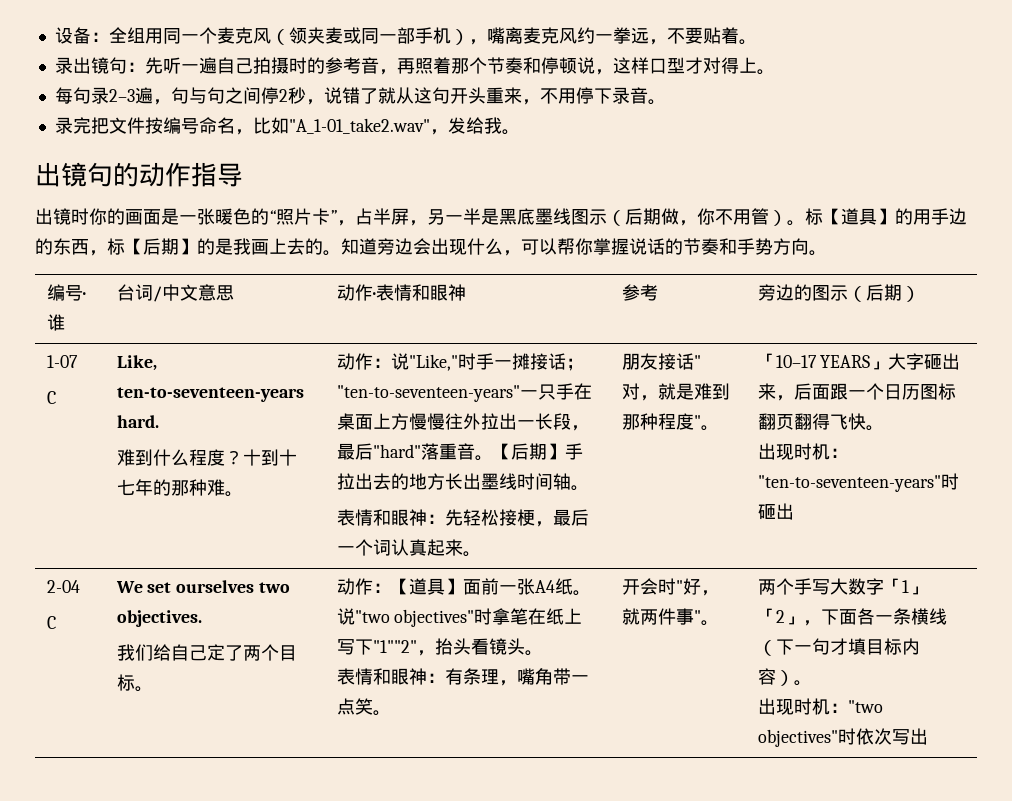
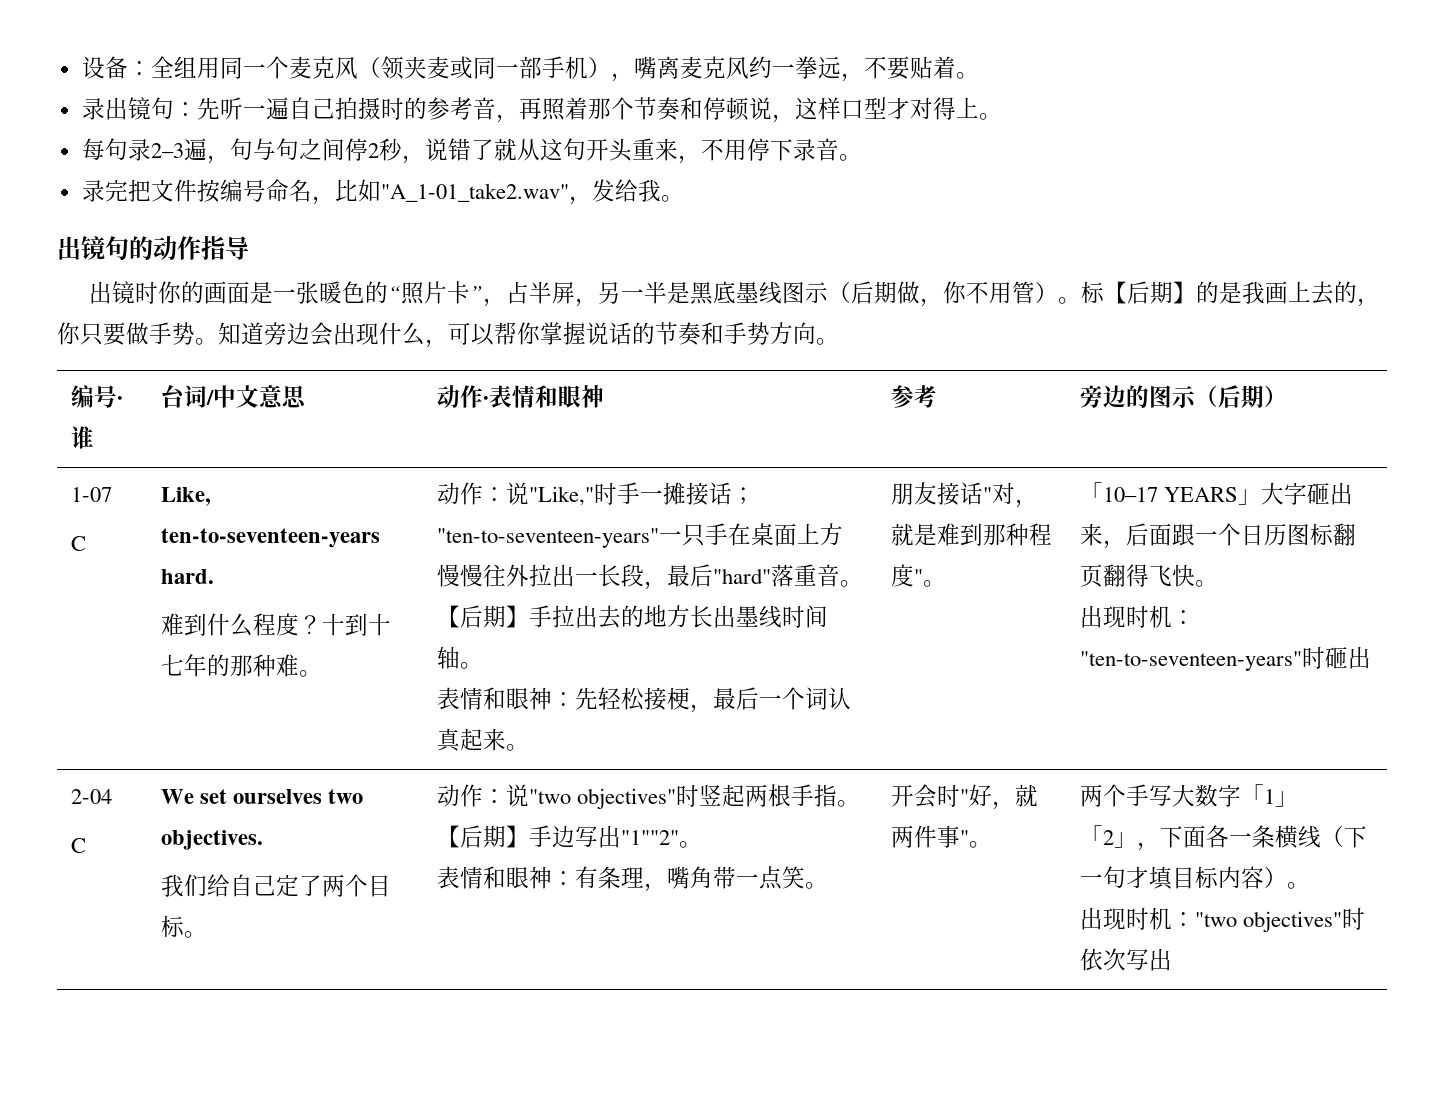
[841,208,967,225] [35,238,143,256] 道具】的用手边的东西，标【 -> (1128, 292) none
(323, 246) none -> [1357,298,1381,307] [57,322,195,346] ，你只要做手势
[390,578,591,596] [336,608,583,627] [336,638,525,656] 【道具】面前一张A4纸。说"two objectives"时拿笔在纸上写下"1""2"，抬头看镜头 -> [505,784,861,809] [436,825,679,848] 说"two objectives"时竖起两根手指。【后期】手边写出"1""2"

